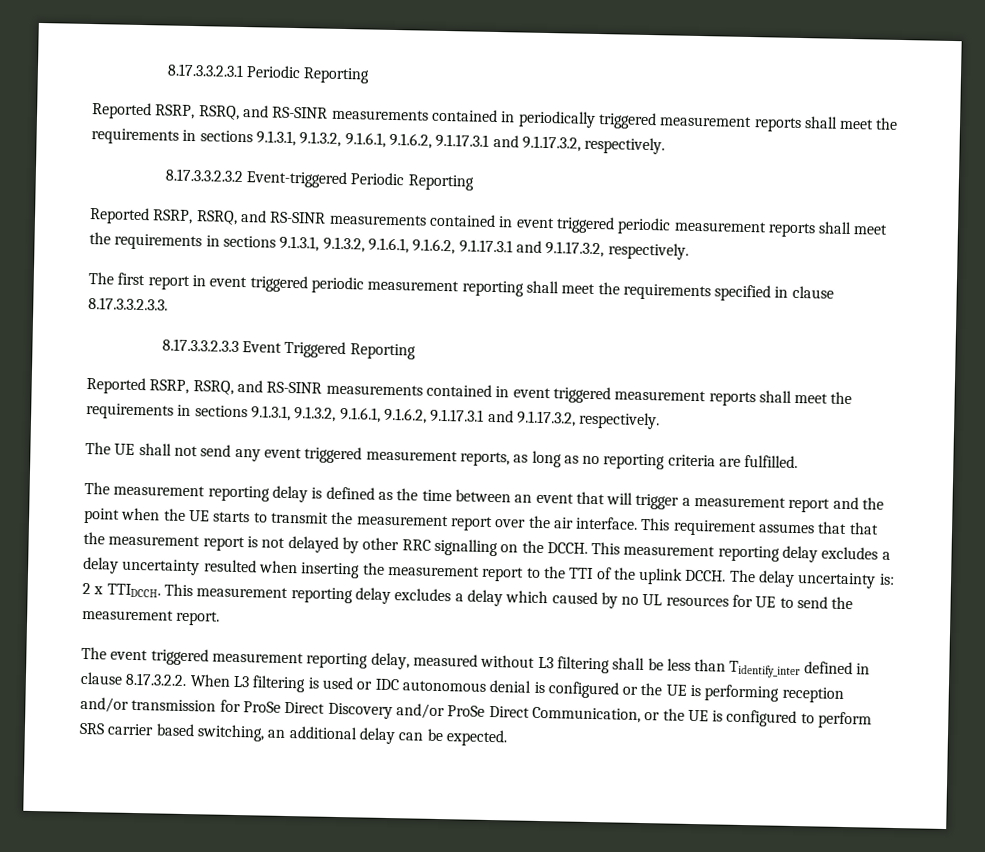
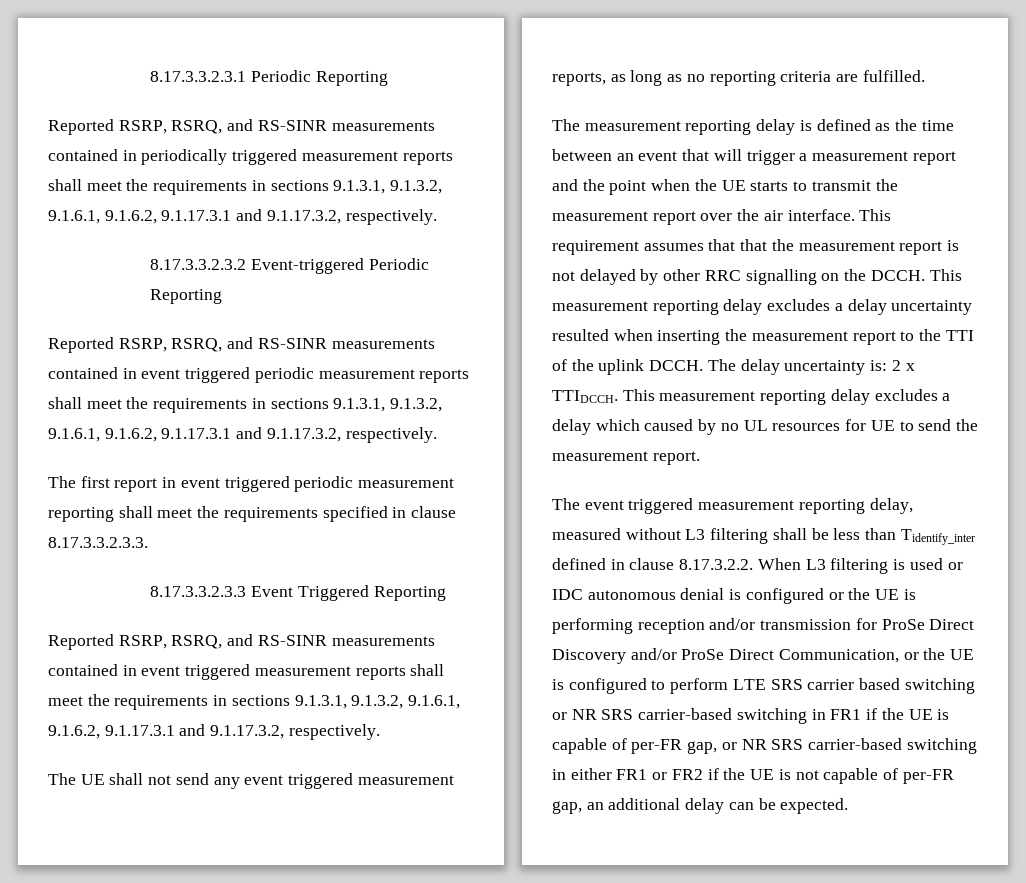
(873, 720) none -> [732,679,766,690] LTE
[196,724,265,742] switching, -> [904,678,975,694] [552,708,950,724] [552,738,977,754] [552,768,954,784] [552,801,582,814] switching or NR SRS carrier-based switching in FR1 if the UE is capable of per-FR gap, or NR SRS carrier-based switching in either FR1 or FR2 if the UE is not capable of per-FR gap,

